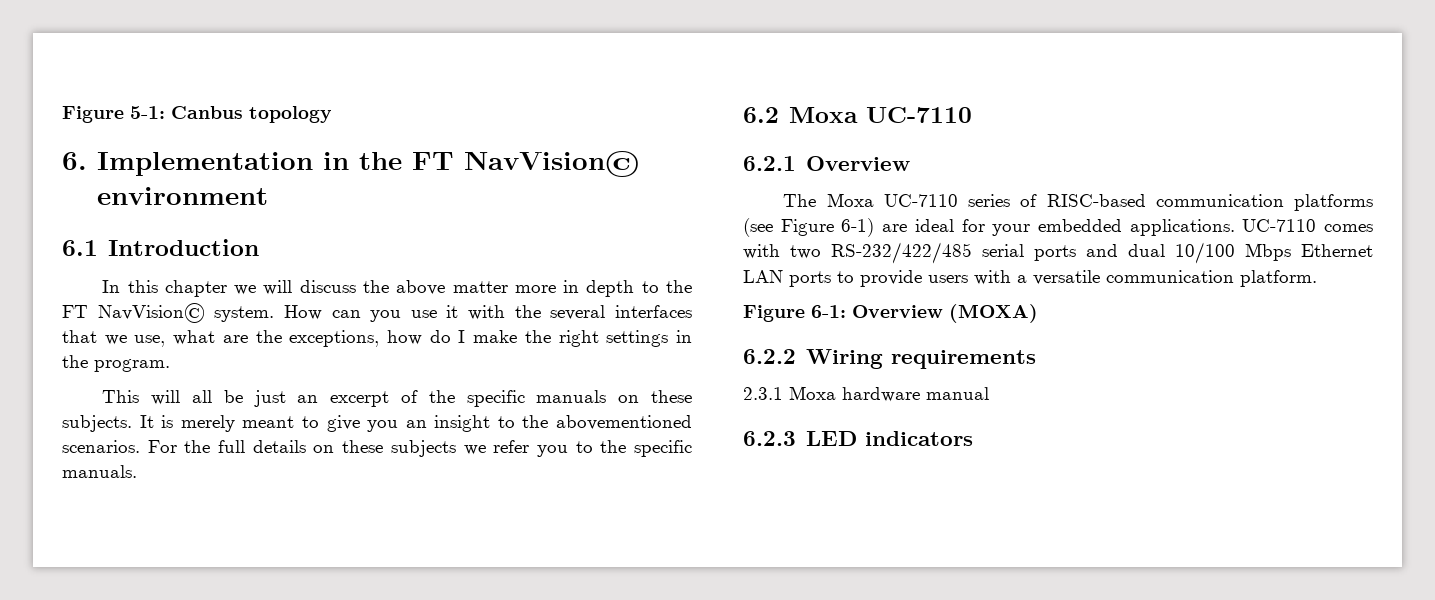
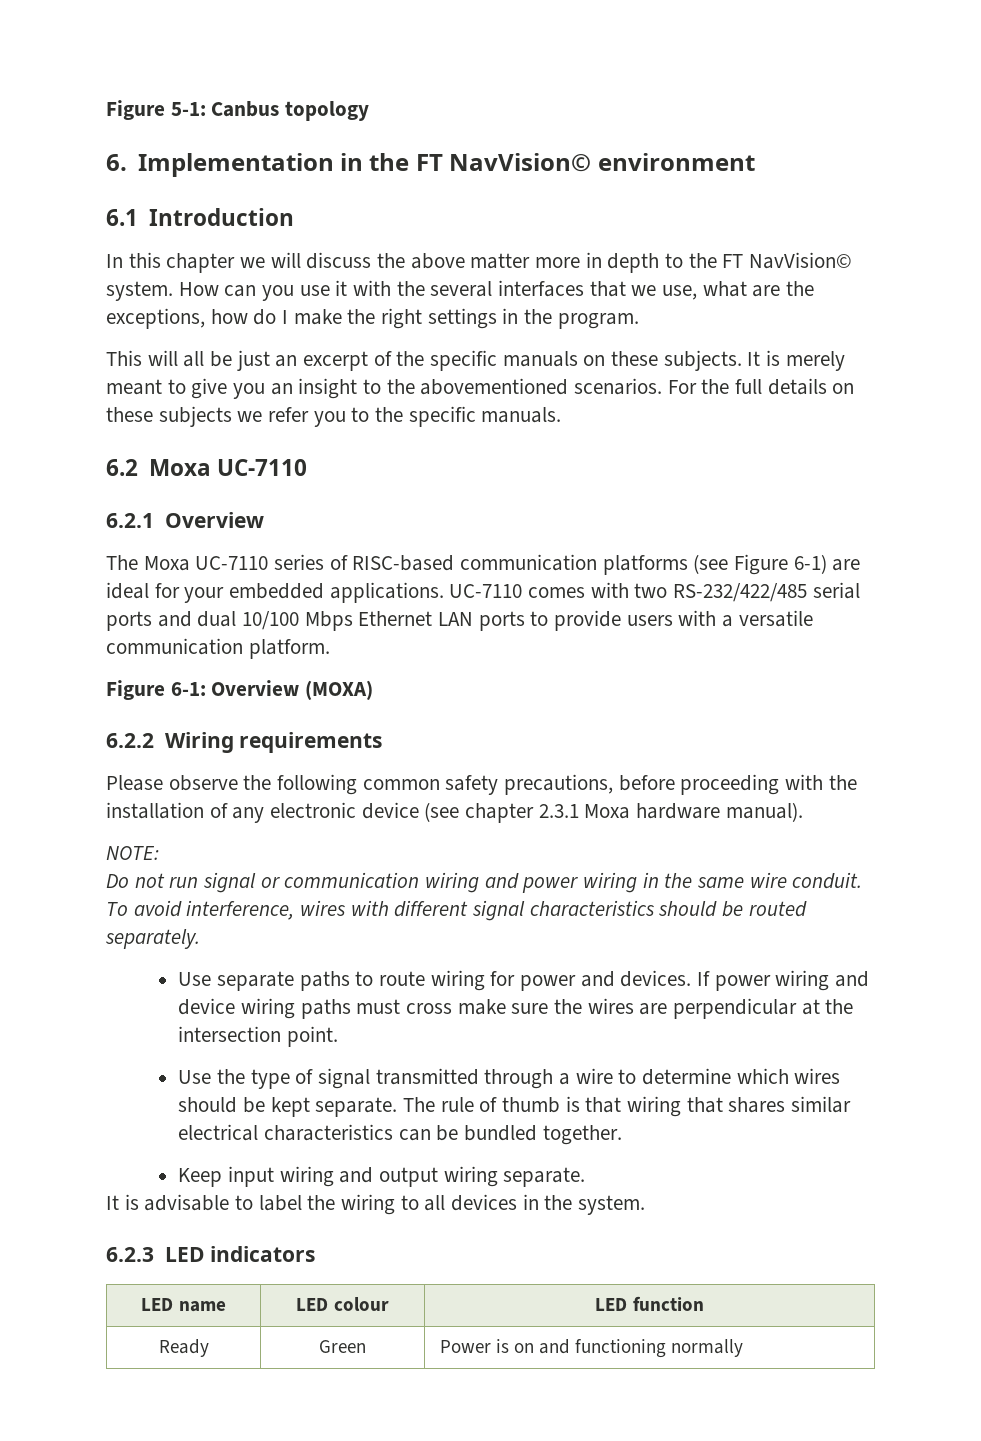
[743,386,989,402] [743,431,973,446] 2.3.1 Moxa hardware manual // 6.2.3 LED indicators -> [106,774,857,795] [106,802,803,823] [106,846,159,860] [106,872,863,893] [106,900,807,921] [105,929,200,949] [178,970,869,991] [178,998,854,1019] [178,1026,338,1047] [178,1068,841,1089] [178,1096,851,1117] [178,1124,622,1145] [178,1166,586,1187] [106,1194,646,1215] [106,1246,316,1262] [141,1298,226,1312] [296,1297,389,1311] [595,1296,704,1311] [158,1339,209,1357] [319,1340,366,1353] [439,1339,744,1358] Please observe the following common safety precautions, before proceeding with the installation of any electronic device (see chapter 2.3.1 Moxa hardware manual). // NOTE: // Do not run signal or communication wiring and power wiring in the same wire conduit. To avoid interference, wires with different signal characteristics should be routed separately. // Use separate paths to route wiring for power and devices. If power wiring and device wiring paths must cross make sure the wires are perpendicular at the intersection point. // Use the type of signal transmitted through a wire to determine which wires should be kept separate. The rule of thumb is that wiring that shares similar electrical characteristics can be bundled together. // Keep input wiring and output wiring separate. // It is advisable to label the wiring to all devices in the system. // 6.2.3 LED indicators // LED name | LED colour | LED function // Ready | Green | Power is on and functioning normally

